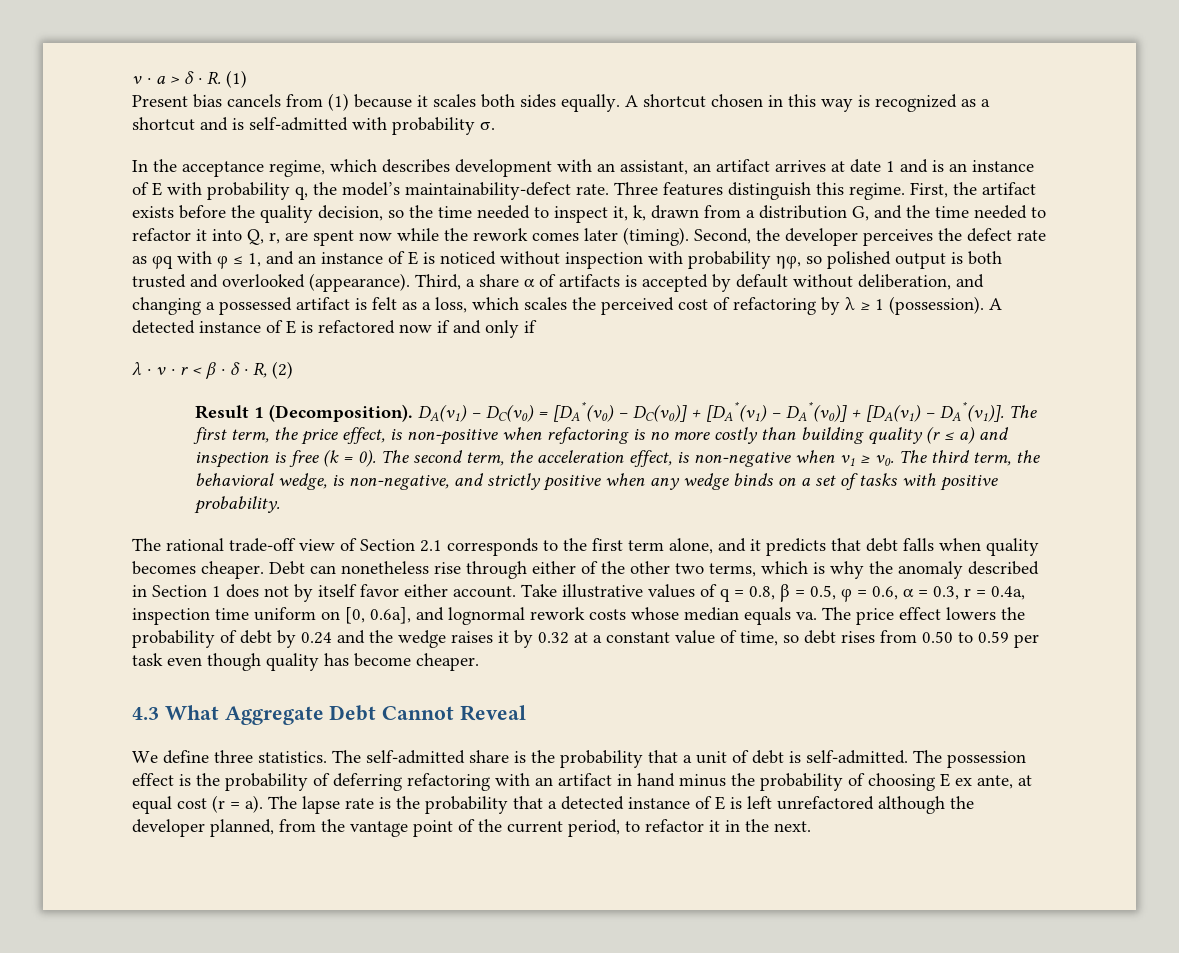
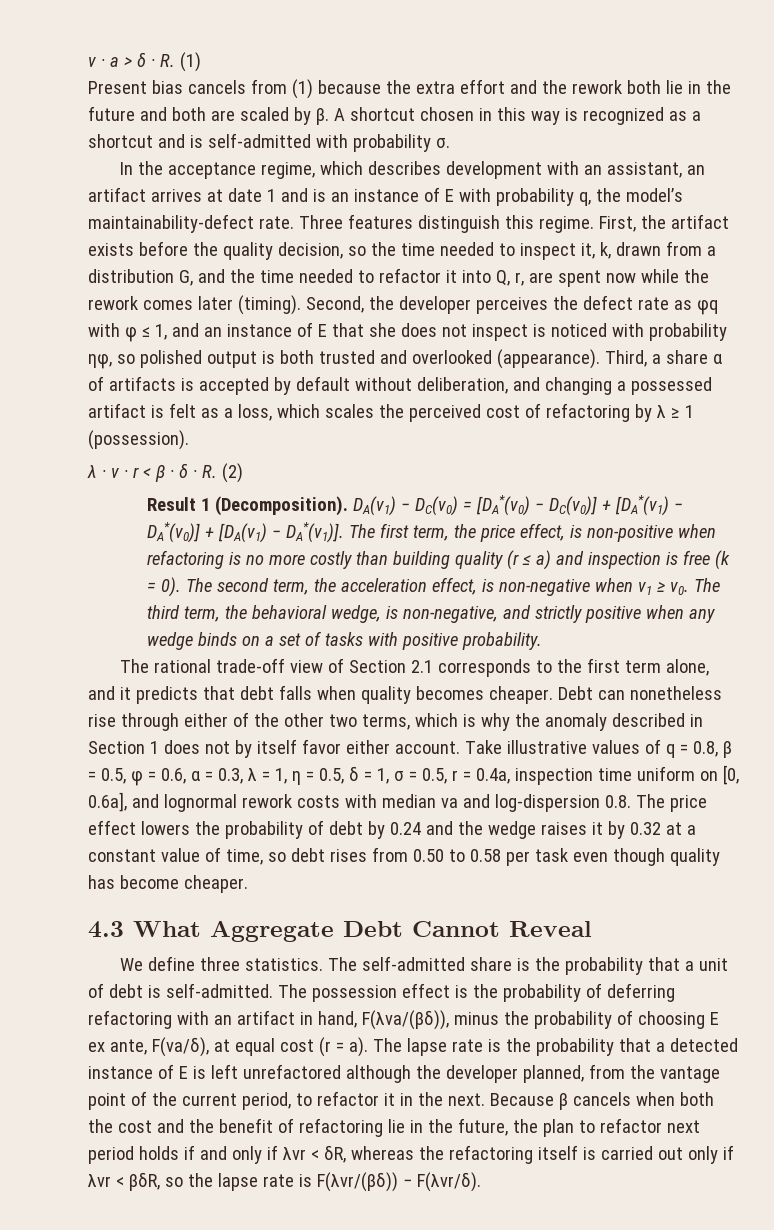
[417,94,620,112] it scales both sides equally. -> [385,79,731,94] [88,106,329,125] the extra effort and the rework both lie in the future and both are scaled by β.
[423,251,643,269] is noticed without inspection -> [331,323,607,341] that she does not inspect is noticed
[989,298,1002,310] [132,320,537,338] A detected instance of E is refactored now if and only if -> (189, 440) none
[253,362,267,378] R, -> [201,465,217,478] R.
(959, 593) none -> [247,766,447,785] λ = 1, η = 0.5, δ = 1, σ = 0.5,
[631,607,817,625] whose median equals va. -> [344,794,631,812] with median va and log-dispersion 0.8.
[978,631,1009,643] 0.59 -> [469,849,501,862] 0.58
[637,773,675,787] hand -> [317,1010,449,1030] hand, F(λva/(βδ)),
(1013, 782) none -> [151,1037,209,1057] F(va/δ),
(811, 826) none -> [489,1092,714,1110] [88,1118,700,1137] [88,1145,734,1164] [88,1172,481,1192] Because β cancels when both the cost and the benefit of refactoring lie in the future, the plan to refactor next period holds if and only if λvr < δR, whereas the refactoring itself is carried out only if λvr < βδR, so the lapse rate is F(λvr/(βδ)) − F(λvr/δ).

